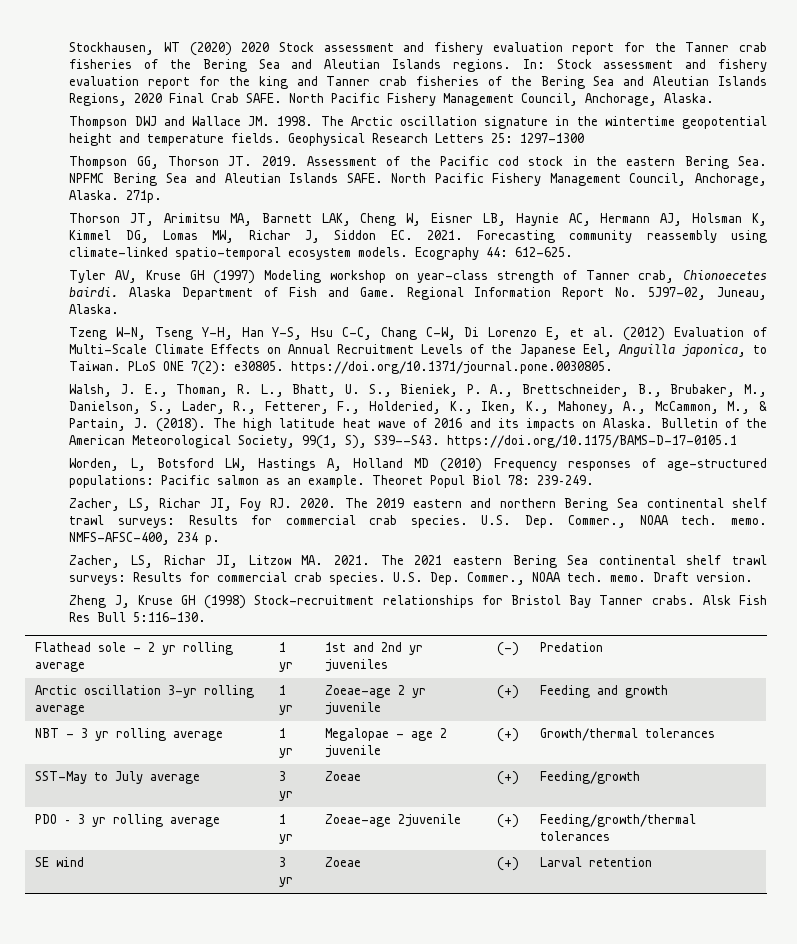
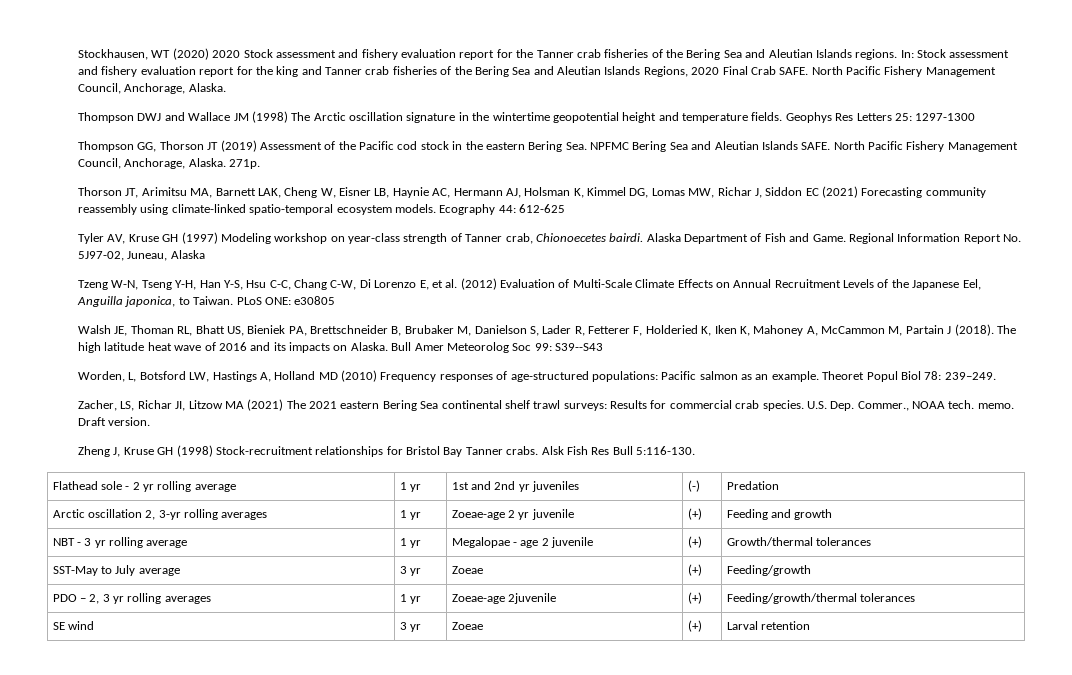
[248,116,314,126] JM. 1998. -> [233,111,288,123] JM (1998)
[288,133,429,146] Geophysical Research -> [785,112,854,123] Geophys Res
[228,156,298,166] JT. 2019. -> [207,140,257,152] JT (2019)
[390,230,463,240] EC. 2021. -> [805,186,859,198] EC (2021)
[515,247,574,257] 612-625. -> [519,204,566,213] 612-625
[69,304,120,314] Alaska. -> [170,250,205,259] Alaska
[163,361,614,375] [69,384,768,397] [69,401,768,414] [69,418,149,431] ONE 7(2): e30805. https://doi.org/10.1371/journal.pone.0030805. // Walsh, J. E., Thoman, R. L., Bhatt, U. S., Bieniek, P. A., Brettschneider, B., Brubaker, M., Danielson, S., Lader, R., Fetterer, F., Holderied, K., Iken, K., Mahoney, A., McCammon, M., & Partain, J. -> [264,296,336,305] [78,325,952,336] ONE: e30805 // Walsh JE, Thoman RL, Bhatt US, Bieniek PA, Brettschneider B, Brubaker M, Danielson S, Lader R, Fetterer F, Holderied K, Iken K, Mahoney A, McCammon M, Partain J
[660,418,767,428] [69,435,738,449] Bulletin of the American Meteorological Society, 99(1, S), S39--S43. https://doi.org/10.1175/BAMS-D-17-0105.1 -> [391,342,604,353] Bull Amer Meteorolog Soc 99: S39--S43
[69,498,767,511] [69,515,767,528] [69,532,221,545] // Zacher, LS, Richar JI, Foy RJ. 2020. The 2019 eastern and northern Bering Sea continental shelf trawl surveys: Results for commercial crab species. U.S. Dep. Commer., NOAA tech. memo. NMFS-AFSC-400, 234 p. -> (996, 376) none
[301,555,371,565] MA. 2021. -> [224,399,284,411] MA (2021)
(162, 690) none -> [145,510,156,520] 2,
[35,705,86,715] average -> [221,512,268,520] averages
[78,814,221,827] 3 yr rolling average -> [89,593,211,604] 2, 3 yr rolling averages

